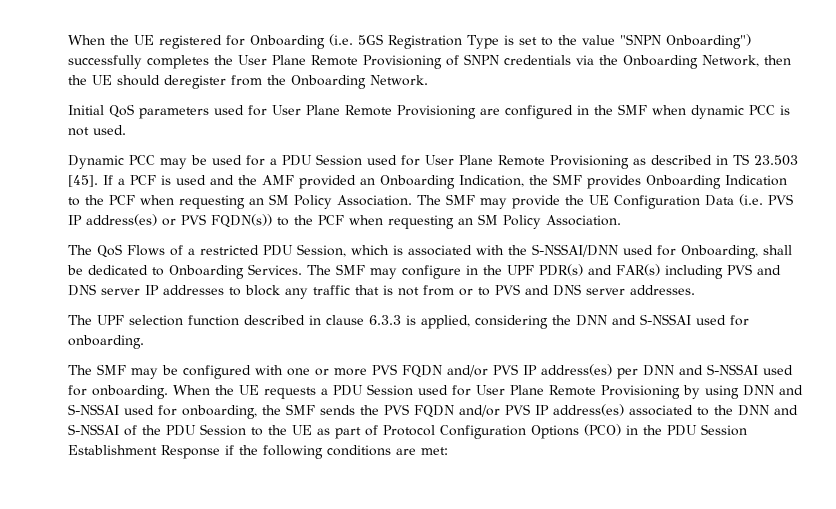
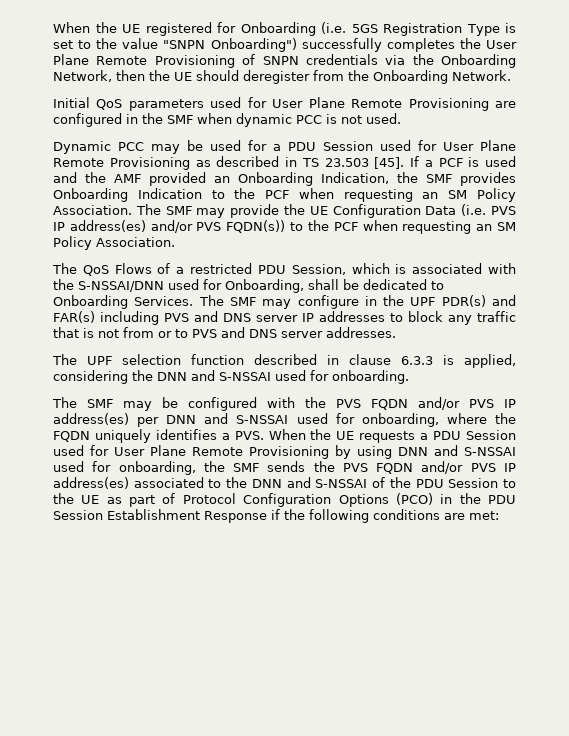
[162,218,176,226] or -> [150,220,193,233] and/or
[287,368,367,376] one or more -> [305,397,326,408] the
[92,385,168,399] onboarding. -> [361,413,516,427] [53,429,264,443] onboarding, where the FQDN uniquely identifies a PVS.

